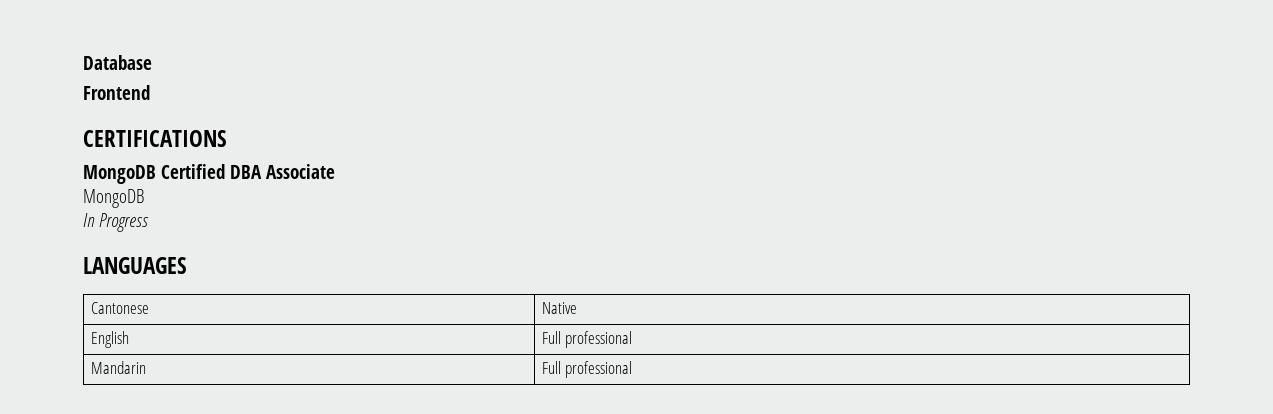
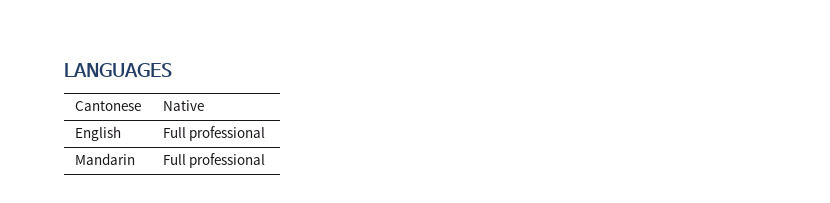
[83,55,152,70] [83,85,150,100] [83,130,227,147] [83,164,335,184] [83,189,144,208] [83,213,149,232] Database // Frontend // CERTIFICATIONS // MongoDB Certified DBA Associate // MongoDB // In Progress // -> (64, 70) none

